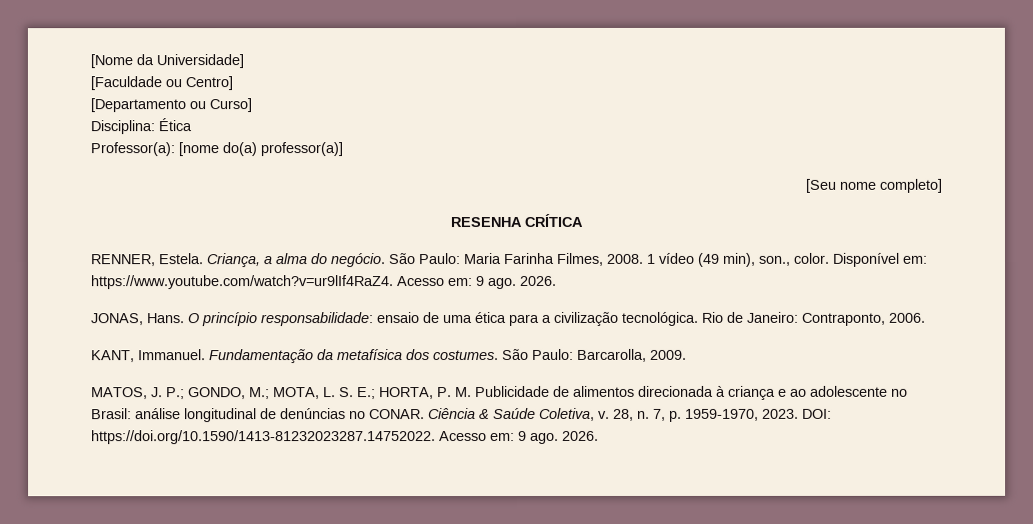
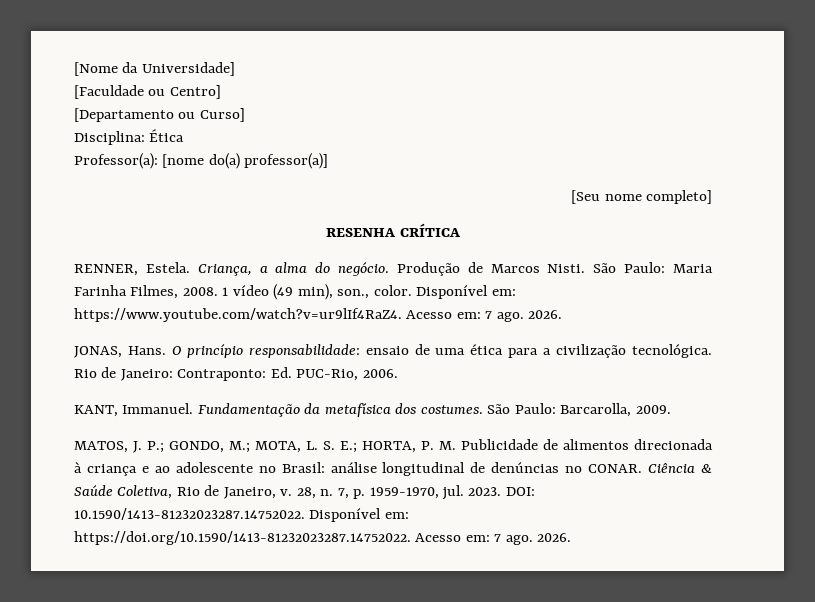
(386, 260) none -> [396,262,586,276] Produção de Marcos Nisti.
[476,276,485,287] 9 -> [485,311,493,319] 7
[802,312,886,326] Contraponto, -> [177,367,359,381] Contraponto: Ed. PUC-Rio,
(595, 414) none -> [176,485,276,499] Rio de Janeiro,
(759, 414) none -> [442,485,465,500] jul.
(832, 413) none -> [74,508,409,522] 10.1590/1413-81232023287.14752022. Disponível em:
[518,430,527,441] 9 -> [494,534,502,542] 7

